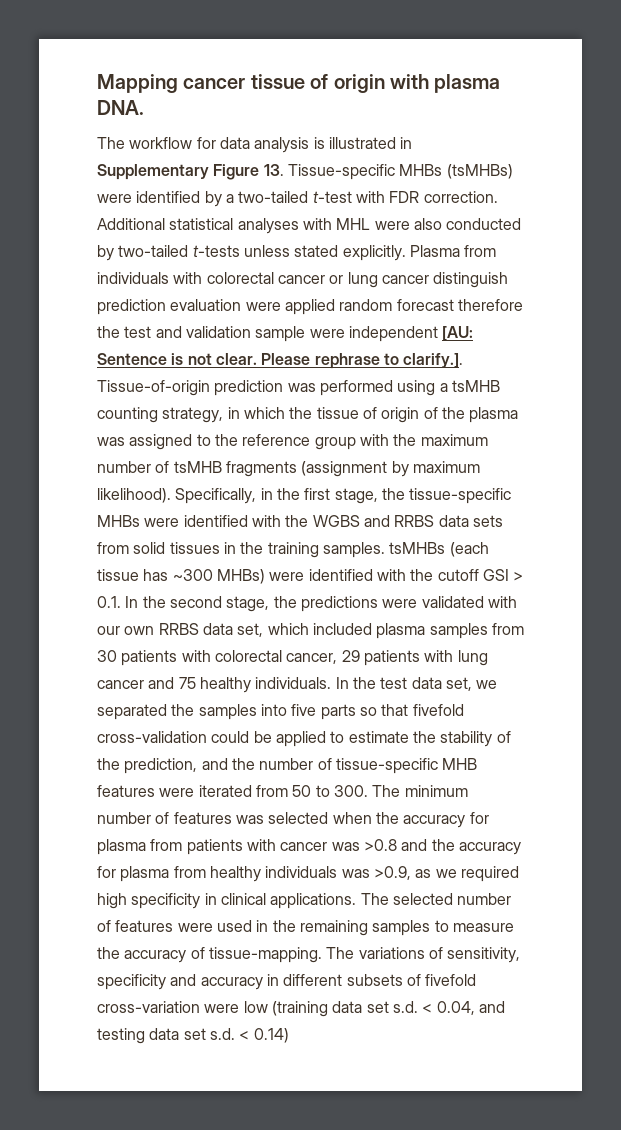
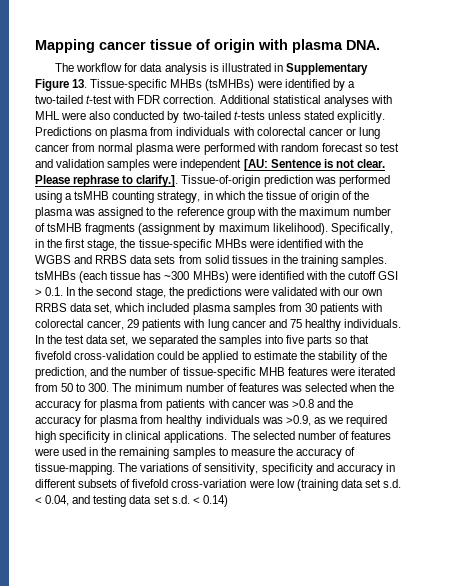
[409,245,460,257] Plasma -> [35,127,149,139] Predictions on plasma
[433,272,509,288] [97,299,523,315] [97,326,120,338] distinguish prediction evaluation were applied random forecast therefore the -> [72,143,377,155] from normal plasma were performed with random forecast so
[255,326,306,342] sample -> [107,159,151,171] samples

